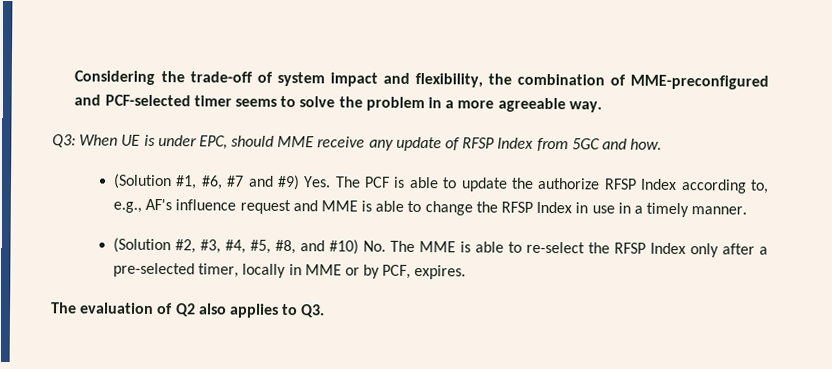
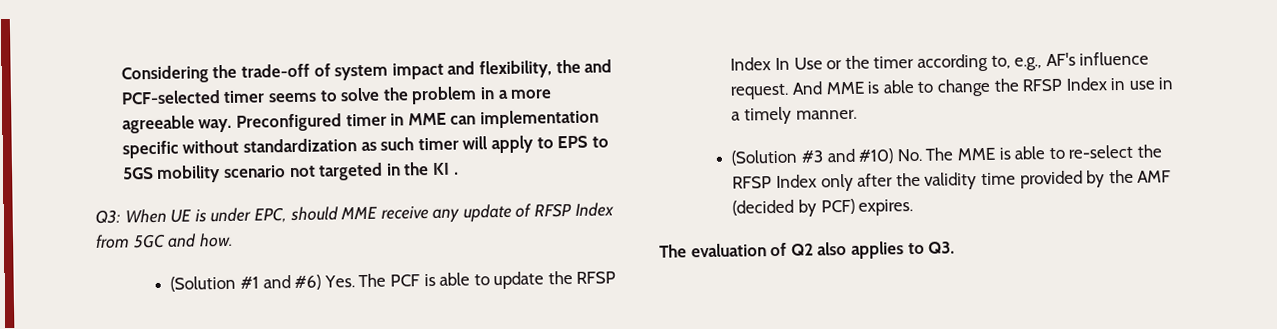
[516,73,769,90] combination of MME-preconfigured -> (581, 66) none
(602, 107) none -> [236,109,599,132] [121,135,609,159] [121,162,459,183] Preconfigured timer in MME can implementation specific without standardization as such timer will apply to EPS to 5GS mobility scenario not targeted in the KI .
[175,174,300,191] #1, #6, #7 and #9) -> [239,274,322,290] #1 and #6)
[537,177,678,191] authorize RFSP Index -> [576,271,617,284] [730,55,915,71] RFSP Index In Use or the timer
[239,199,318,215] request and -> [730,81,823,100] request. And
[174,239,296,255] #2, #3, #4, #5, #8, -> [800,150,823,163] #3
[758,246,768,255] [112,262,412,279] a pre-selected timer, locally in MME or by PCF, -> [895,169,1172,190] [732,198,855,217] the validity time provided by the AMF (decided by PCF)

